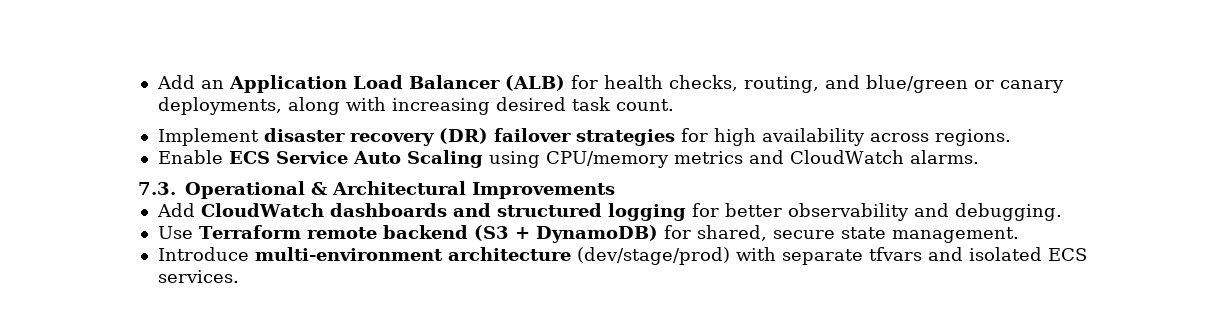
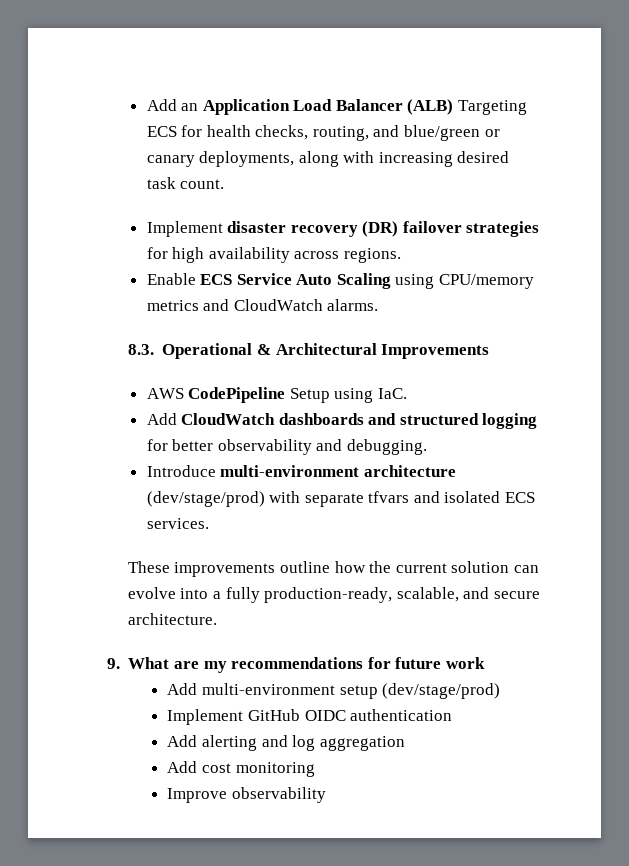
(565, 83) none -> [458,100,528,115] [146,126,177,137] Targeting ECS
[137,182,176,195] 7.3. -> [127,344,154,355] 8.3.
(615, 190) none -> [146,387,407,403] // AWS CodePipeline Setup using IaC.
[157,225,1019,243] // Use Terraform remote backend (S3 + DynamoDB) for shared, secure state management. -> (427, 447) none
(239, 276) none -> [127,561,539,577] [127,587,540,603] [127,613,217,625] [106,657,485,673] [167,683,501,699] [167,709,453,725] [167,735,405,751] [167,761,315,777] [167,787,327,803] // These improvements outline how the current solution can evolve into a fully production-ready, scalable, and secure architecture. // 9. What are my recommendations for future work // Add multi-environment setup (dev/stage/prod) // Implement GitHub OIDC authentication // Add alerting and log aggregation // Add cost monitoring // Improve observability

